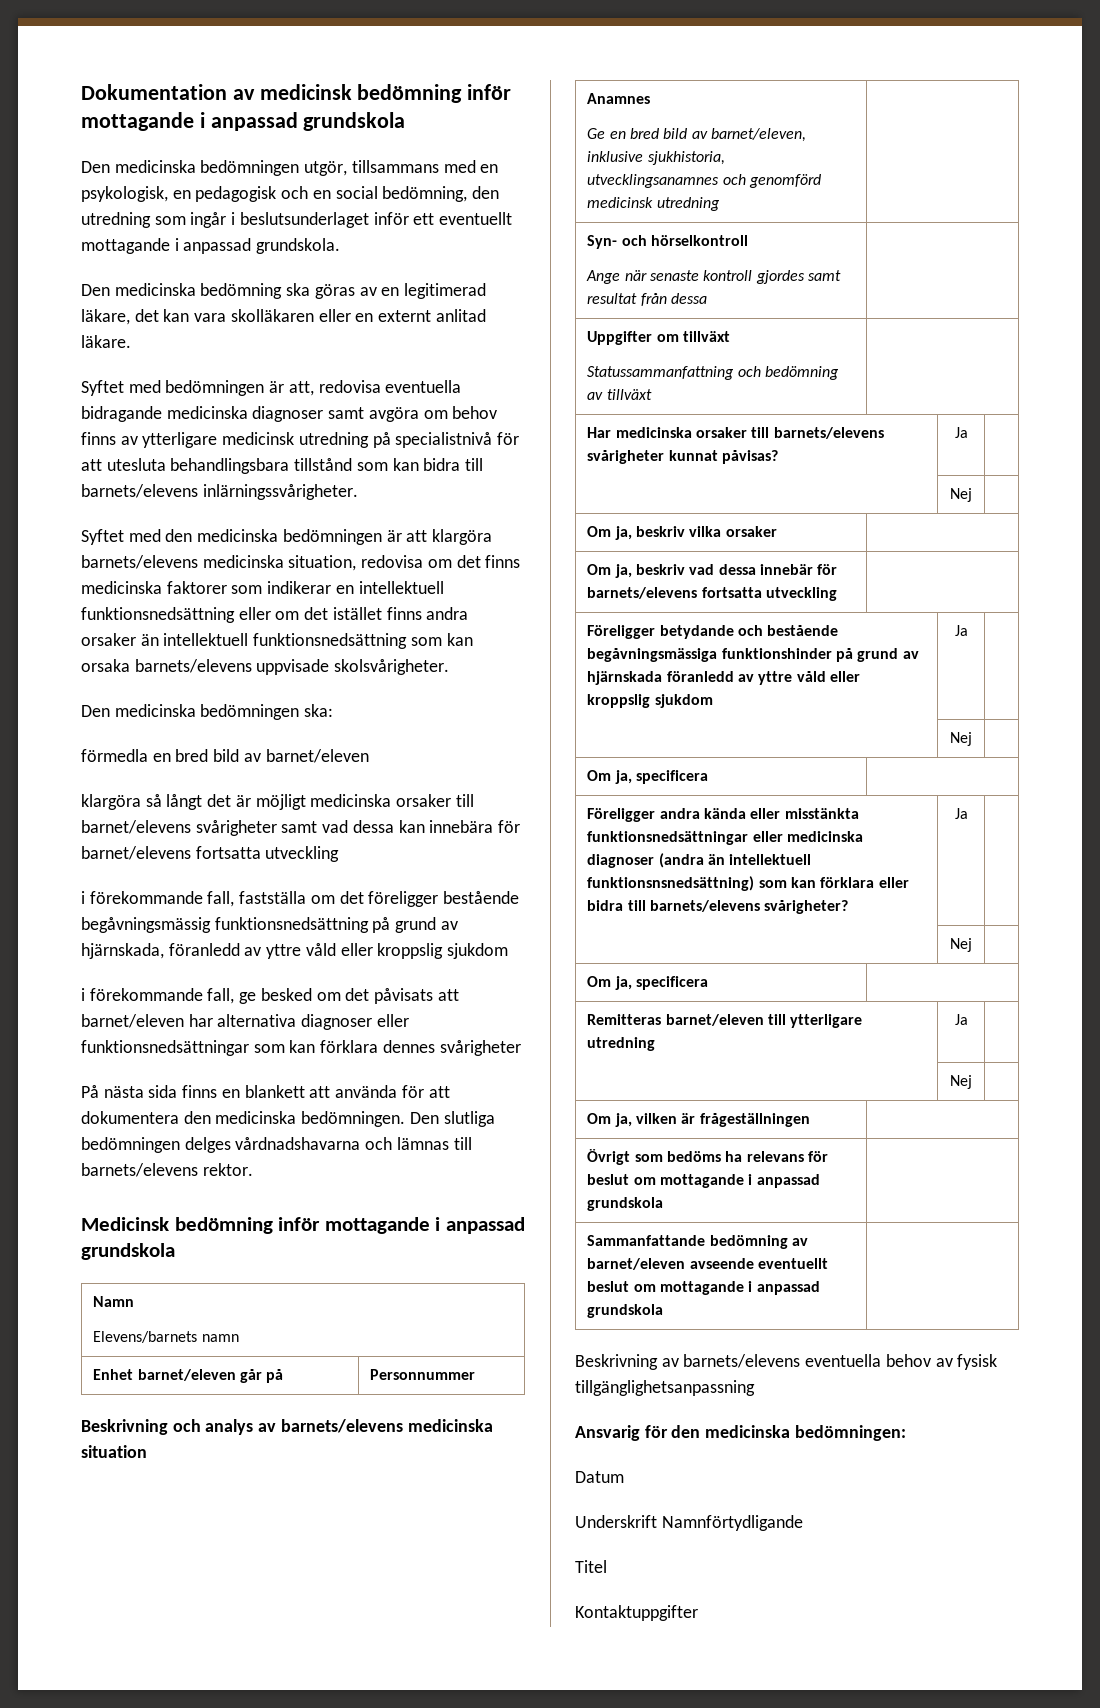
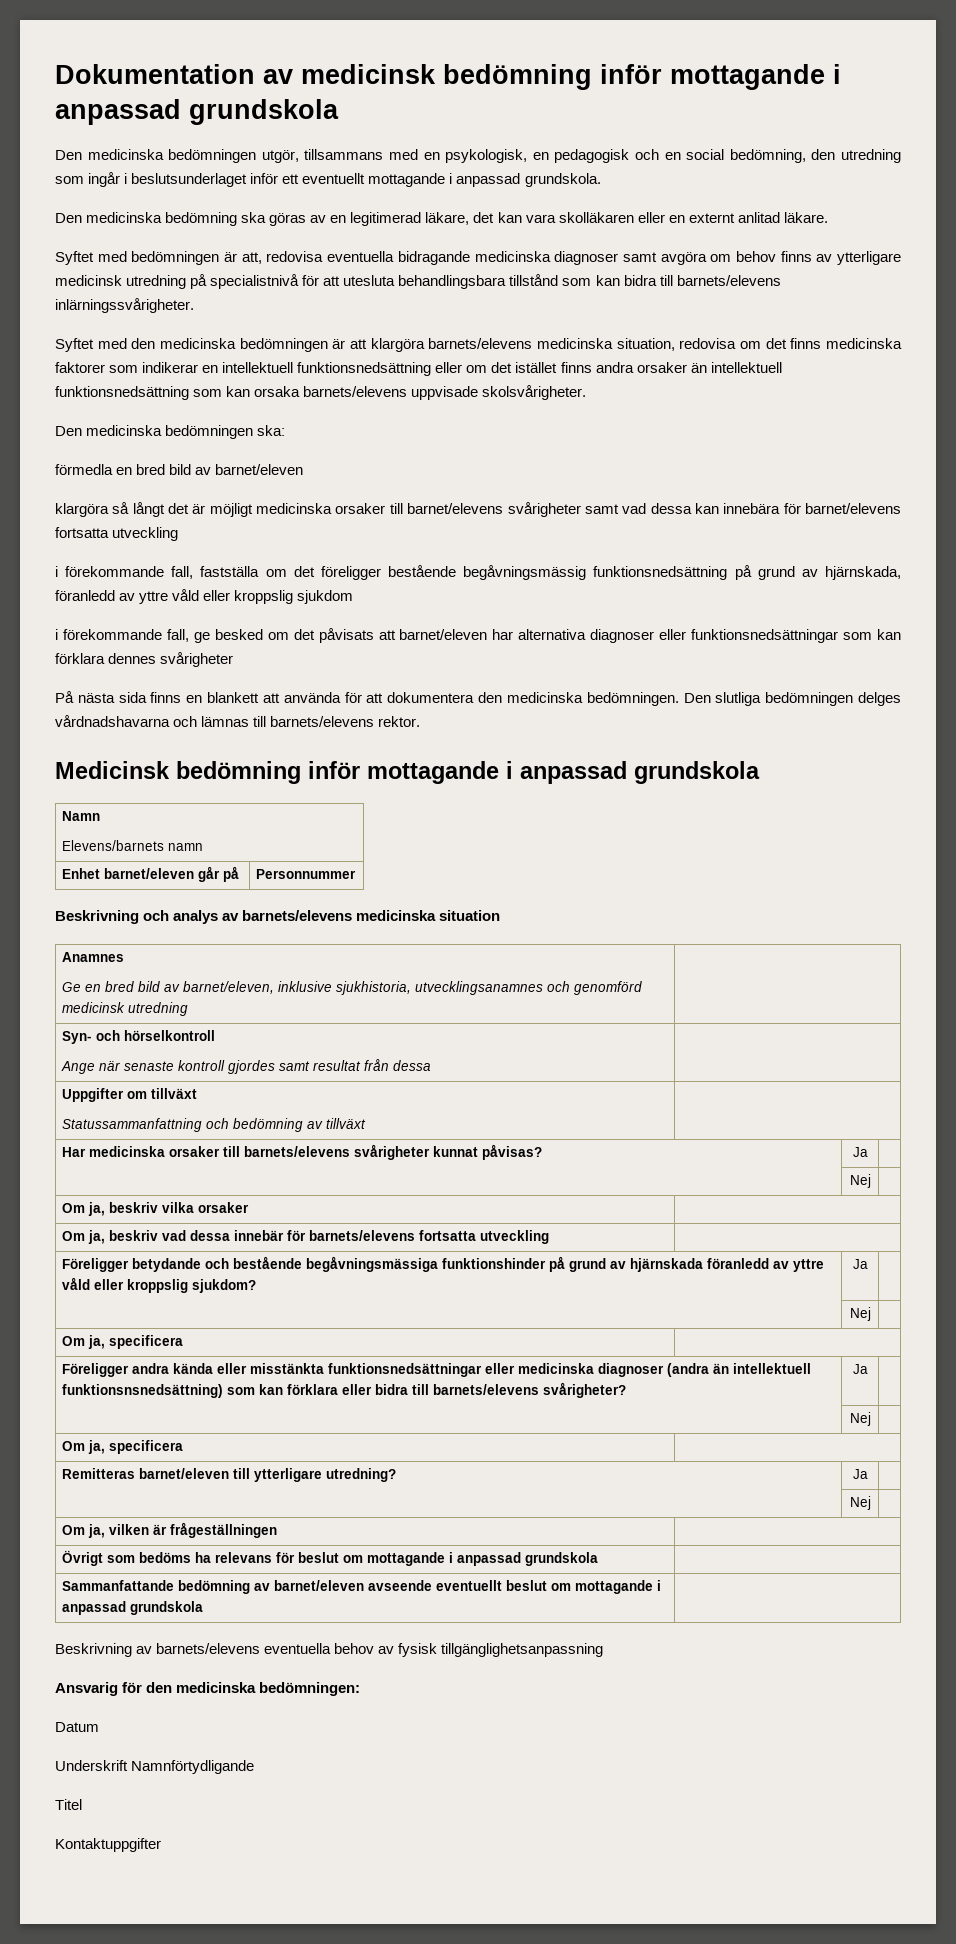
[654,694,713,708] sjukdom -> [192,1279,257,1293] sjukdom?
[587,1037,656,1051] utredning -> [326,1468,397,1482] utredning?

